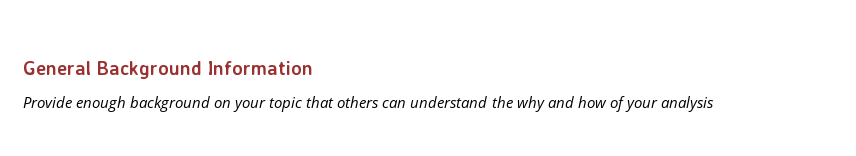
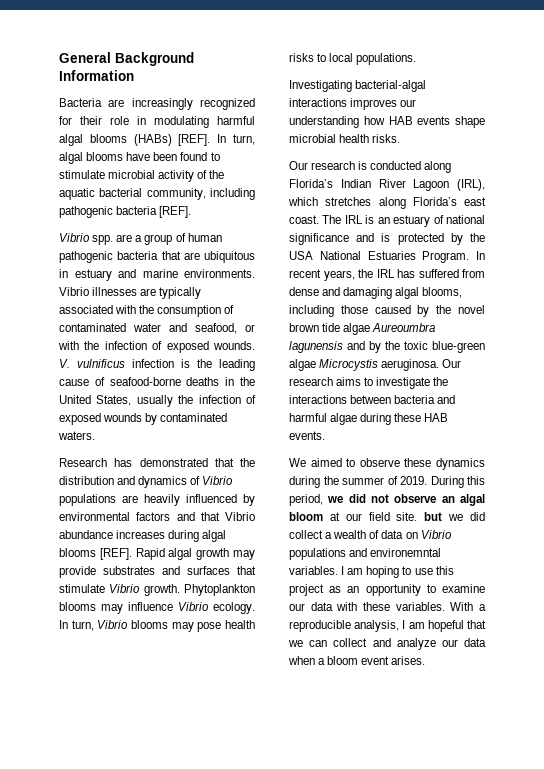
[23,96,714,112] Provide enough background on your topic that others can understand the why and how of your analysis -> [59,98,256,110] [59,116,255,128] [59,134,255,146] [59,152,220,164] [59,170,225,182] [59,188,256,200] [59,206,192,218] [59,233,222,245] [59,251,255,263] [59,269,255,281] [59,287,202,299] [59,305,235,317] [59,323,255,334] [58,341,256,353] [59,359,255,371] [59,377,255,386] [59,395,256,407] [59,413,228,425] [58,431,95,440] [59,458,255,467] [59,476,234,488] [59,494,255,506] [59,512,255,521] [59,530,227,542] [59,548,255,560] [59,566,256,578] [59,584,255,596] [59,602,255,614] [59,620,255,632] [289,53,417,65] [289,80,427,92] [289,98,417,110] [289,116,485,128] [289,134,401,143] [289,161,452,173] [289,179,485,191] [288,197,486,209] [289,215,485,227] [289,233,485,245] [289,251,485,263] [289,269,485,281] [289,287,463,299] [289,305,485,317] [289,323,436,335] [289,341,485,353] [289,359,462,371] [289,377,449,389] [289,395,456,404] [289,413,449,425] [289,431,325,440] [289,458,485,470] [289,476,485,488] [289,494,485,506] [289,512,485,521] [289,530,452,539] [289,548,442,560] [289,566,454,578] [289,584,485,596] [289,602,486,611] [289,620,486,632] [288,638,486,650] [288,656,426,665] Bacteria are increasingly recognized for their role in modulating harmful algal blooms (HABs) [REF]. In turn, algal blooms have been found to stimulate microbial activity of the aquatic bacterial community, including pathogenic bacteria [REF]. // Vibrio spp. are a group of human pathogenic bacteria that are ubiquitous in estuary and marine environments. Vibrio illnesses are typically associated with the consumption of contaminated water and seafood, or with the infection of exposed wounds. V. vulnificus infection is the leading cause of seafood-borne deaths in the United States, usually the infection of exposed wounds by contaminated waters. // Research has demonstrated that the distribution and dynamics of Vibrio populations are heavily influenced by environmental factors and that Vibrio abundance increases during algal blooms [REF]. Rapid algal growth may provide substrates and surfaces that stimulate Vibrio growth. Phytoplankton blooms may influence Vibrio ecology. In turn, Vibrio blooms may pose health risks to local populations. // Investigating bacterial-algal interactions improves our understanding how HAB events shape microbial health risks. // Our research is conducted along Florida’s Indian River Lagoon (IRL), which stretches along Florida’s east coast. The IRL is an estuary of national significance and is protected by the USA National Estuaries Program. In recent years, the IRL has suffered from dense and damaging algal blooms, including those caused by the novel brown tide algae Aureoumbra lagunensis and by the toxic blue-green algae Microcystis aeruginosa. Our research aims to investigate the interactions between bacteria and harmful algae during these HAB events. // We aimed to observe these dynamics during the summer of 2019. During this period, we did not observe an algal bloom at our field site. but we did collect a wealth of data on Vibrio populations and environemntal variables. I am hoping to use this project as an opportunity to examine our data with these variables. With a reproducible analysis, I am hopeful that we can collect and analyze our data when a bloom event arises.

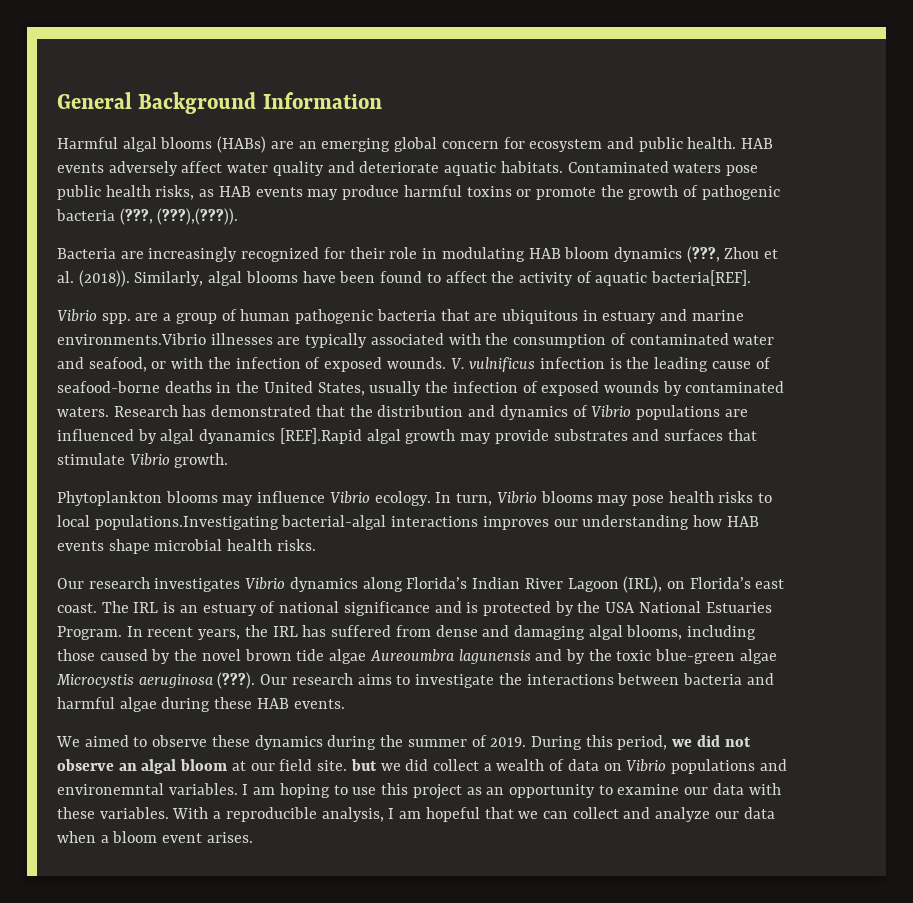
(134, 75) none -> [57,136,774,153] [57,161,758,176] [57,185,780,200] [56,208,239,225] // Harmful algal blooms (HABs) are an emerging global concern for ecosystem and public health. HAB events adversely affect water quality and deteriorate aquatic habitats. Contaminated waters pose public health risks, as HAB events may produce harmful toxins or promote the growth of pathogenic bacteria (???, (???),(???)).
[217,116,255,125] [59,134,255,146] harmful algal blooms (HABs) [REF]. In turn, -> [528,246,779,263] [57,270,204,287] HAB bloom dynamics (???, Zhou et al. (2018)). Similarly,
[59,170,225,182] [59,188,256,200] [59,206,192,218] stimulate microbial activity of the aquatic bacterial community, including pathogenic bacteria [REF]. -> [445,270,752,286] affect the activity of aquatic bacteria[REF].
[184,269,255,278] [59,287,89,296] environments. Vibrio -> [57,333,206,345] environments.Vibrio
(95, 435) // -> (109, 412) none
[144,494,180,506] heavily -> (748, 413) none
[59,512,255,521] [59,530,227,542] [59,548,165,560] environmental factors and that Vibrio abundance increases during algal blooms [REF]. Rapid -> [160,428,362,444] algal dyanamics [REF].Rapid
(180, 590) none -> (229, 460) //
[356,53,417,65] [289,80,352,92] populations. // Investigating -> [94,515,279,530] populations.Investigating
[358,161,422,170] is conducted -> [154,577,358,592] investigates Vibrio dynamics
[288,197,406,209] which stretches along -> [666,581,685,589] on
[381,359,440,371] aeruginosa. -> [138,672,256,689] aeruginosa (???).

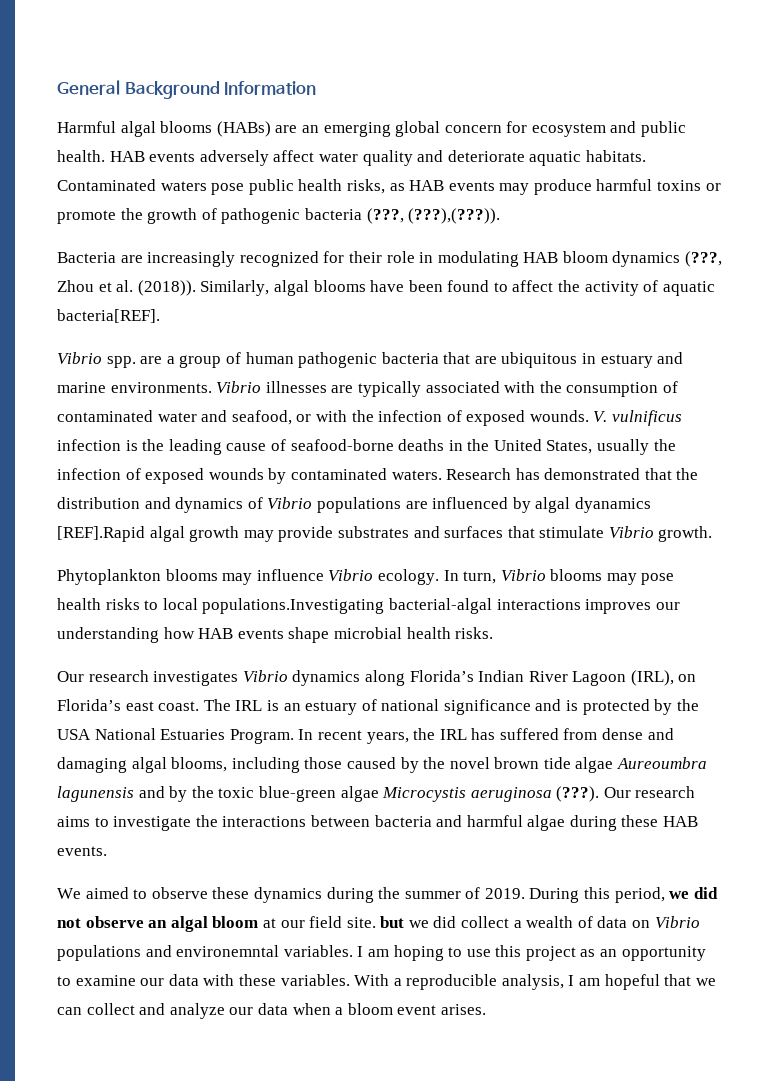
[57,333,206,345] environments.Vibrio -> [110,381,262,393] environments. Vibrio

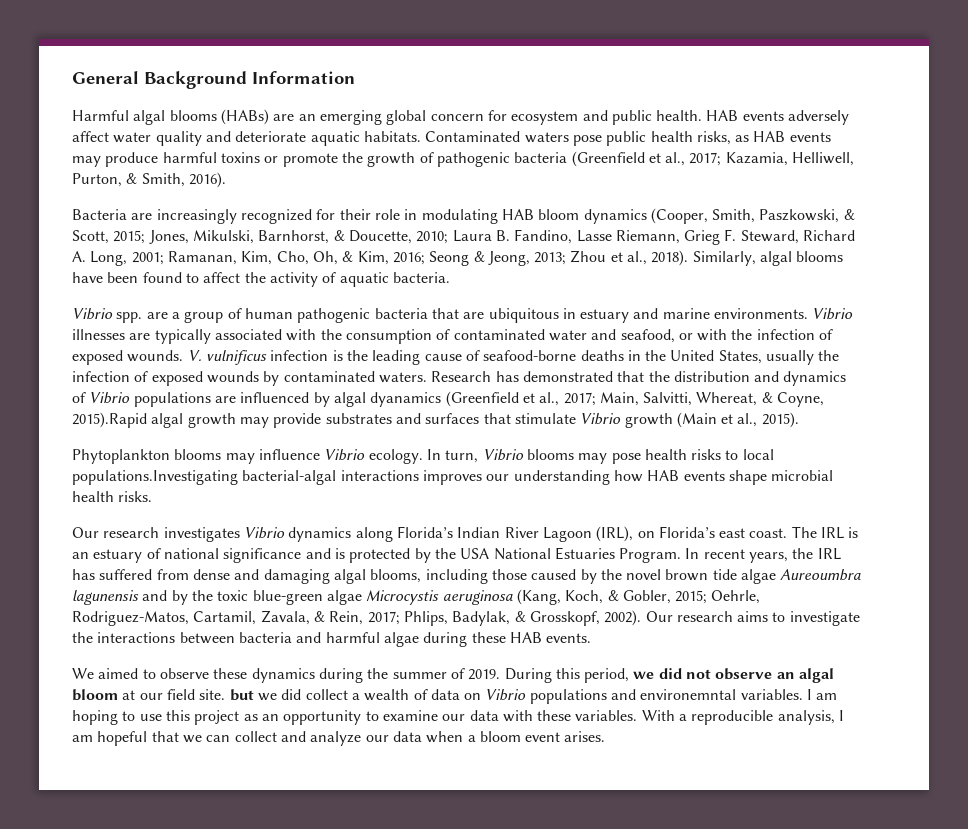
[366,208,501,224] (???, (???),(???)). -> [571,151,855,167] [72,172,226,188] (Greenfield et al., 2017; Kazamia, Helliwell, Purton, & Smith, 2016).
[685,251,723,267] [57,280,196,296] (???, Zhou et al. (2018)). -> [650,208,855,224] [72,229,856,245] [72,250,689,266] (Cooper, Smith, Paszkowski, & Scott, 2015; Jones, Mikulski, Barnhorst, & Doucette, 2010; Laura B. Fandino, Lasse Riemann, Grieg F. Steward, Richard A. Long, 2001; Ramanan, Kim, Cho, Oh, & Kim, 2016; Seong & Jeong, 2013; Zhou et al., 2018).
[57,309,160,323] bacteria[REF]. -> [392,272,450,283] bacteria.
[57,526,145,542] [REF].Rapid -> [445,391,825,407] [72,412,147,428] (Greenfield et al., 2017; Main, Salvitti, Whereat, & Coyne, 2015).Rapid
[658,526,713,542] growth. -> [624,412,799,428] growth (Main et al., 2015).
[556,786,600,802] (???). -> [516,589,761,605] [72,610,642,626] (Kang, Koch, & Gobler, 2015; Oehrle, Rodriguez-Matos, Cartamil, Zavala, & Rein, 2017; Phlips, Badylak, & Grosskopf, 2002).

